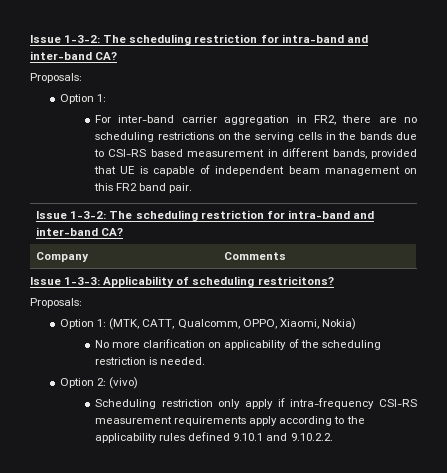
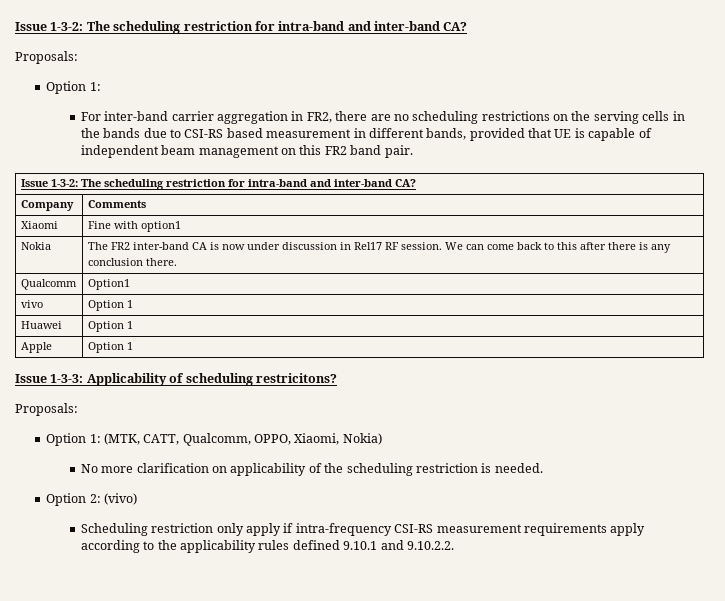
(287, 256) none -> [20,221,58,229] [87,221,181,232] [20,242,51,250] [87,242,671,253] [87,258,177,266] [20,279,77,290] [87,279,130,290] [20,300,43,308] [87,300,133,311] [20,321,62,329] [87,321,133,332] [20,342,52,353] [87,342,133,353] // Xiaomi | Fine with option1 // Nokia | The FR2 inter-band CA is now under discussion in Rel17 RF session. We can come back to this after there is any conclusion there. // Qualcomm | Option1 // vivo | Option 1 // Huawei | Option 1 // Apple | Option 1

